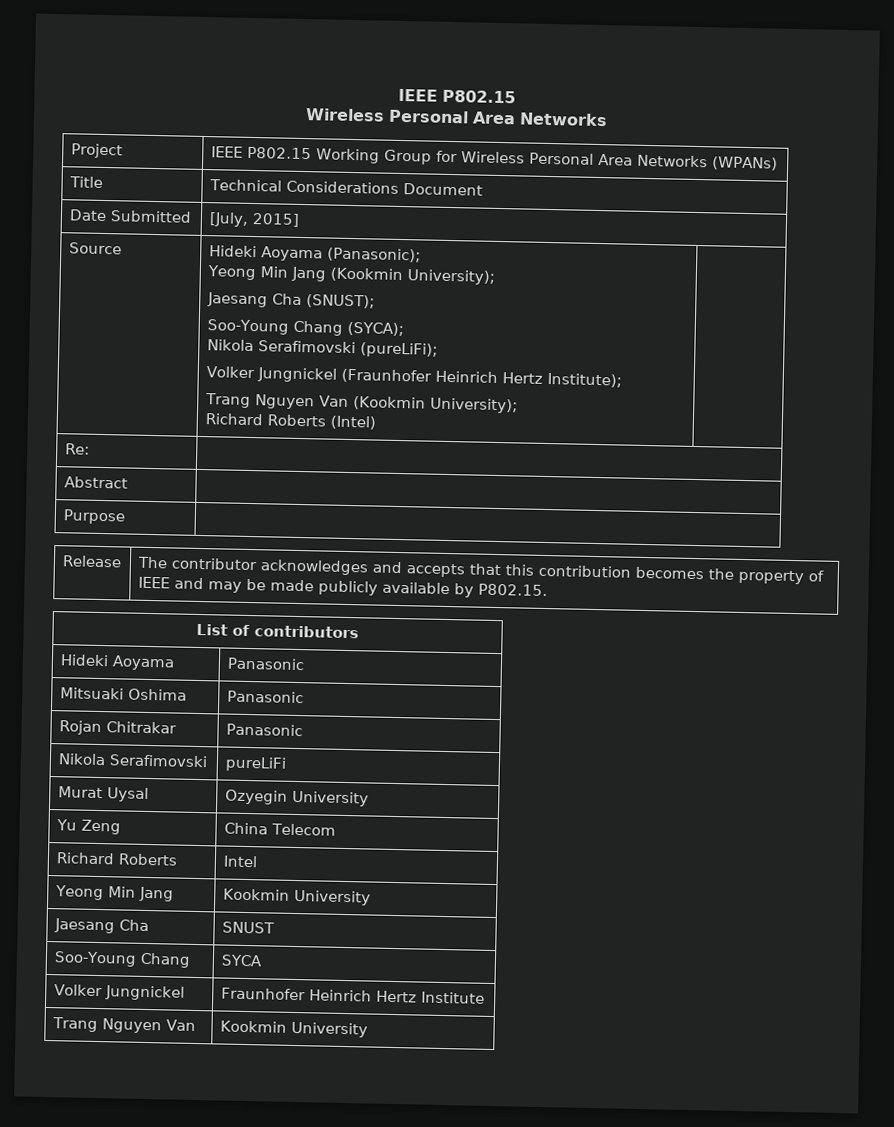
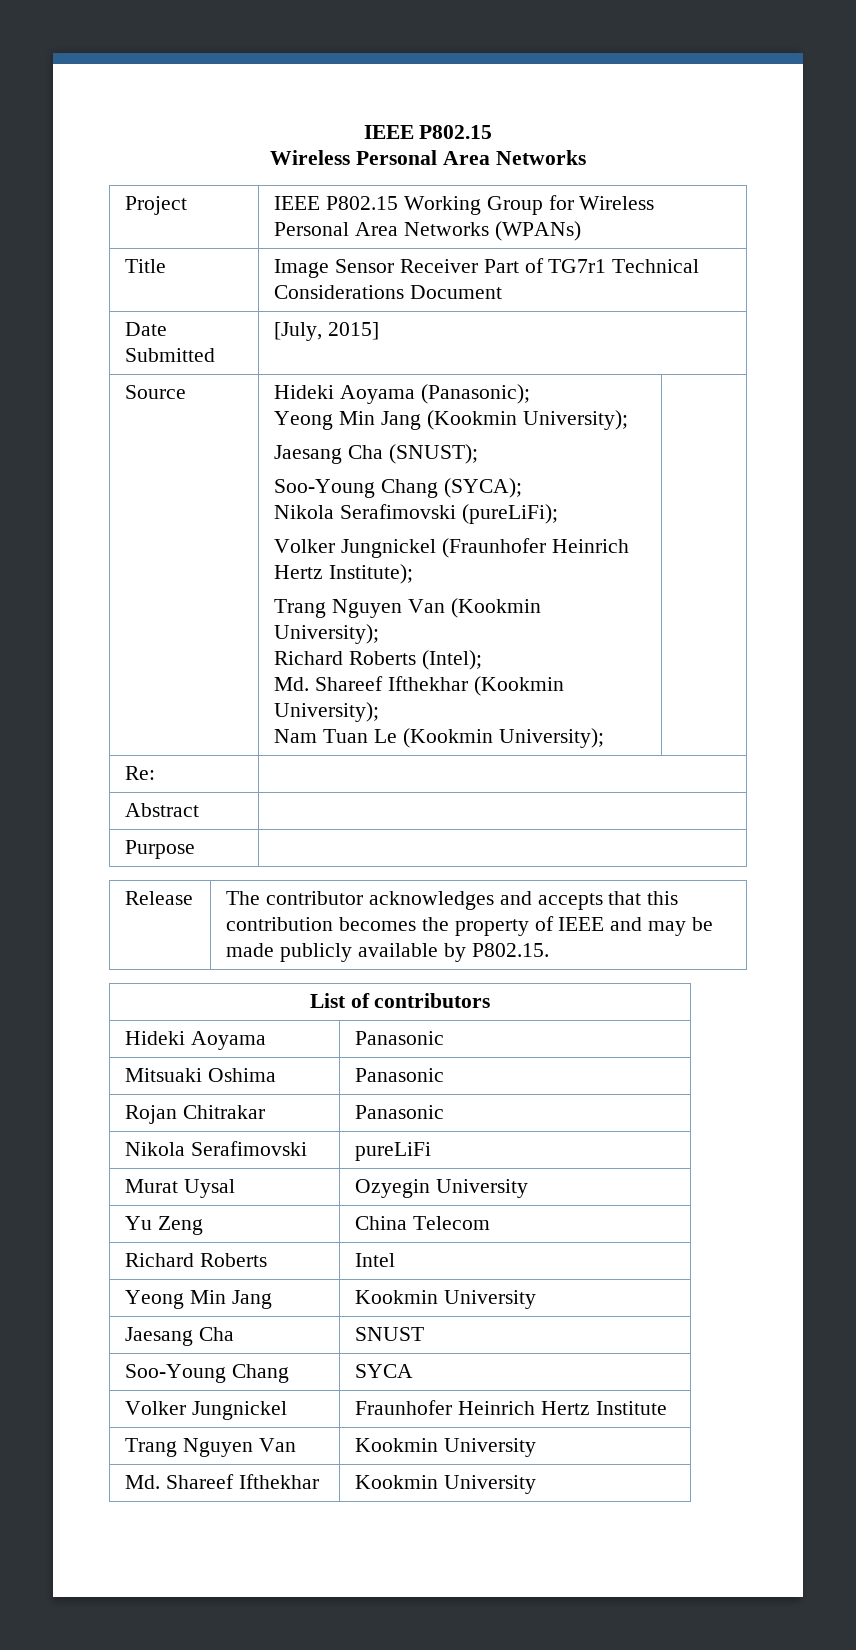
(103, 182) none -> [274,258,607,278] Image Sensor Receiver Part of TG7r1
[329,415,376,430] (Intel) -> [422,650,483,670] [274,676,564,696] [274,702,380,722] [274,728,604,748] (Intel); // Md. Shareef Ifthekhar (Kookmin University); // Nam Tuan Le (Kookmin University);
(368, 1029) none -> [125,1474,320,1489] [355,1475,537,1494] // Md. Shareef Ifthekhar | Kookmin University

